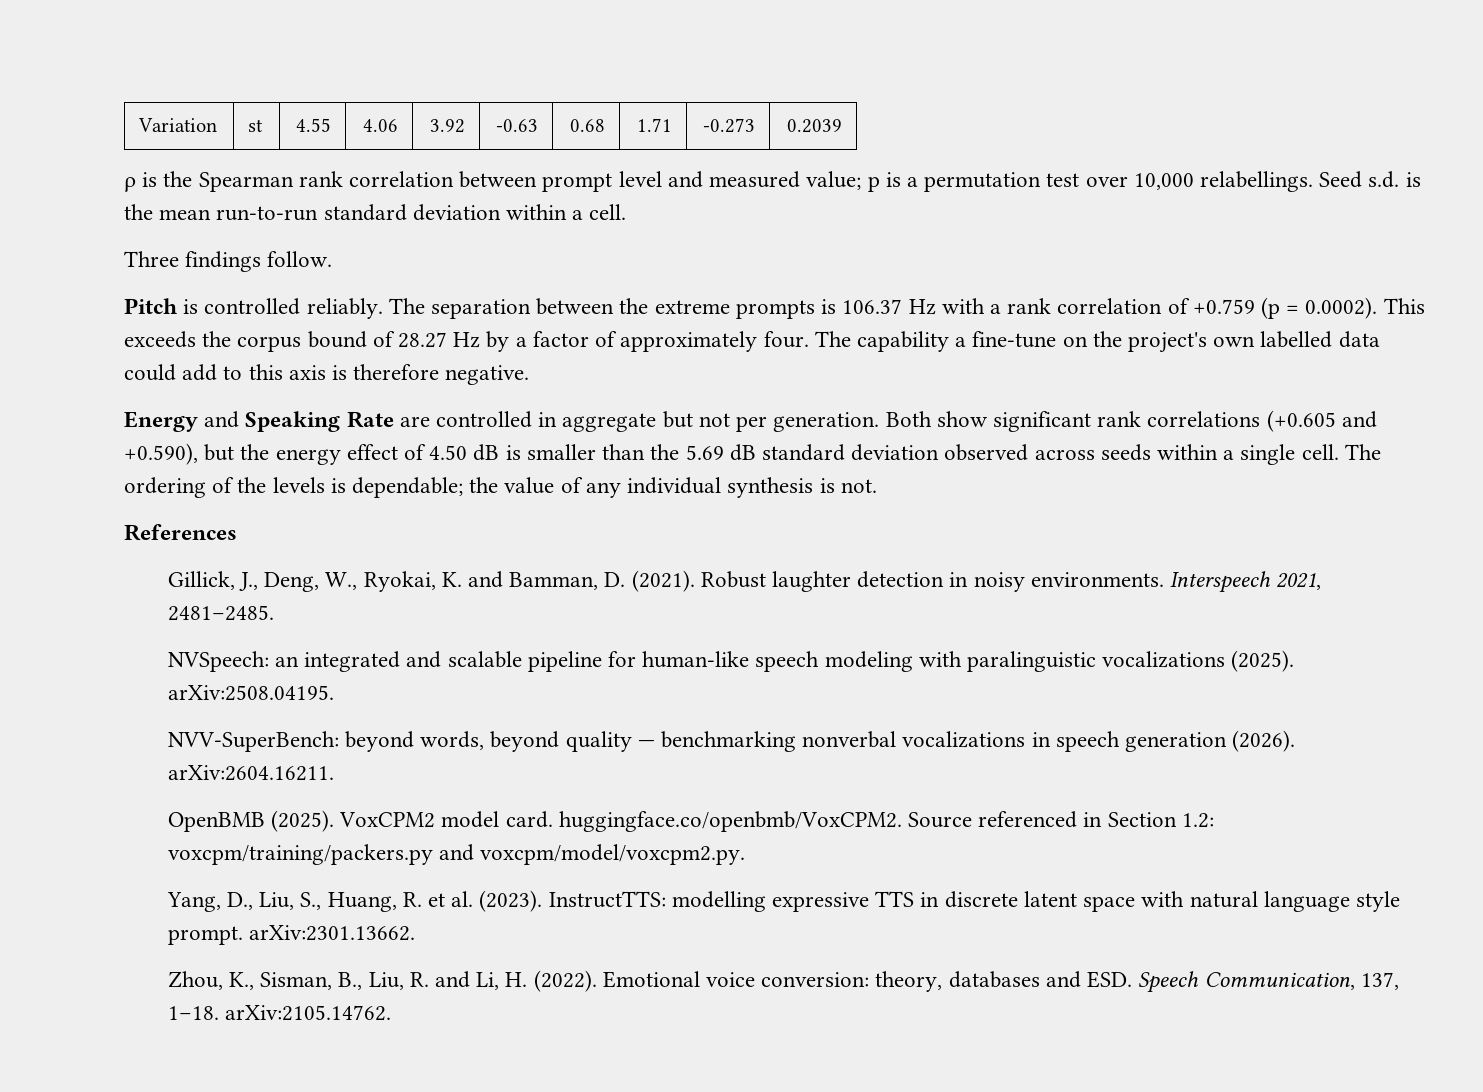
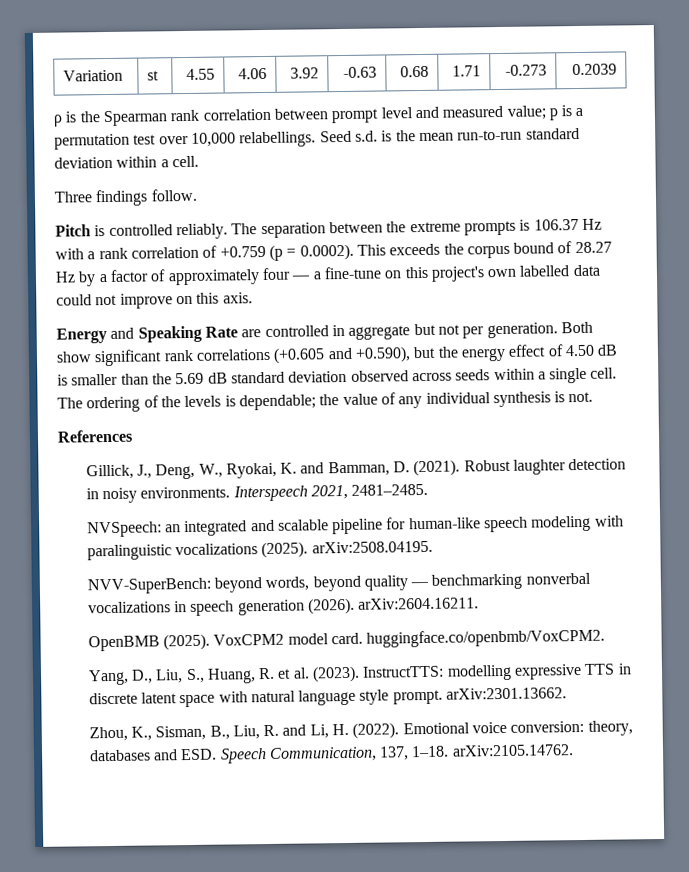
[763,331,949,352] four. The capability -> [261,267,312,281] four —
[1092,331,1122,347] the -> [404,266,428,279] this
[182,364,530,385] add to this axis is therefore negative. -> [95,292,253,309] not improve on this axis.
[907,811,1214,828] [167,844,746,865] Source referenced in Section 1.2: voxcpm/training/packers.py and voxcpm/model/voxcpm2.py. -> (606, 638) none

